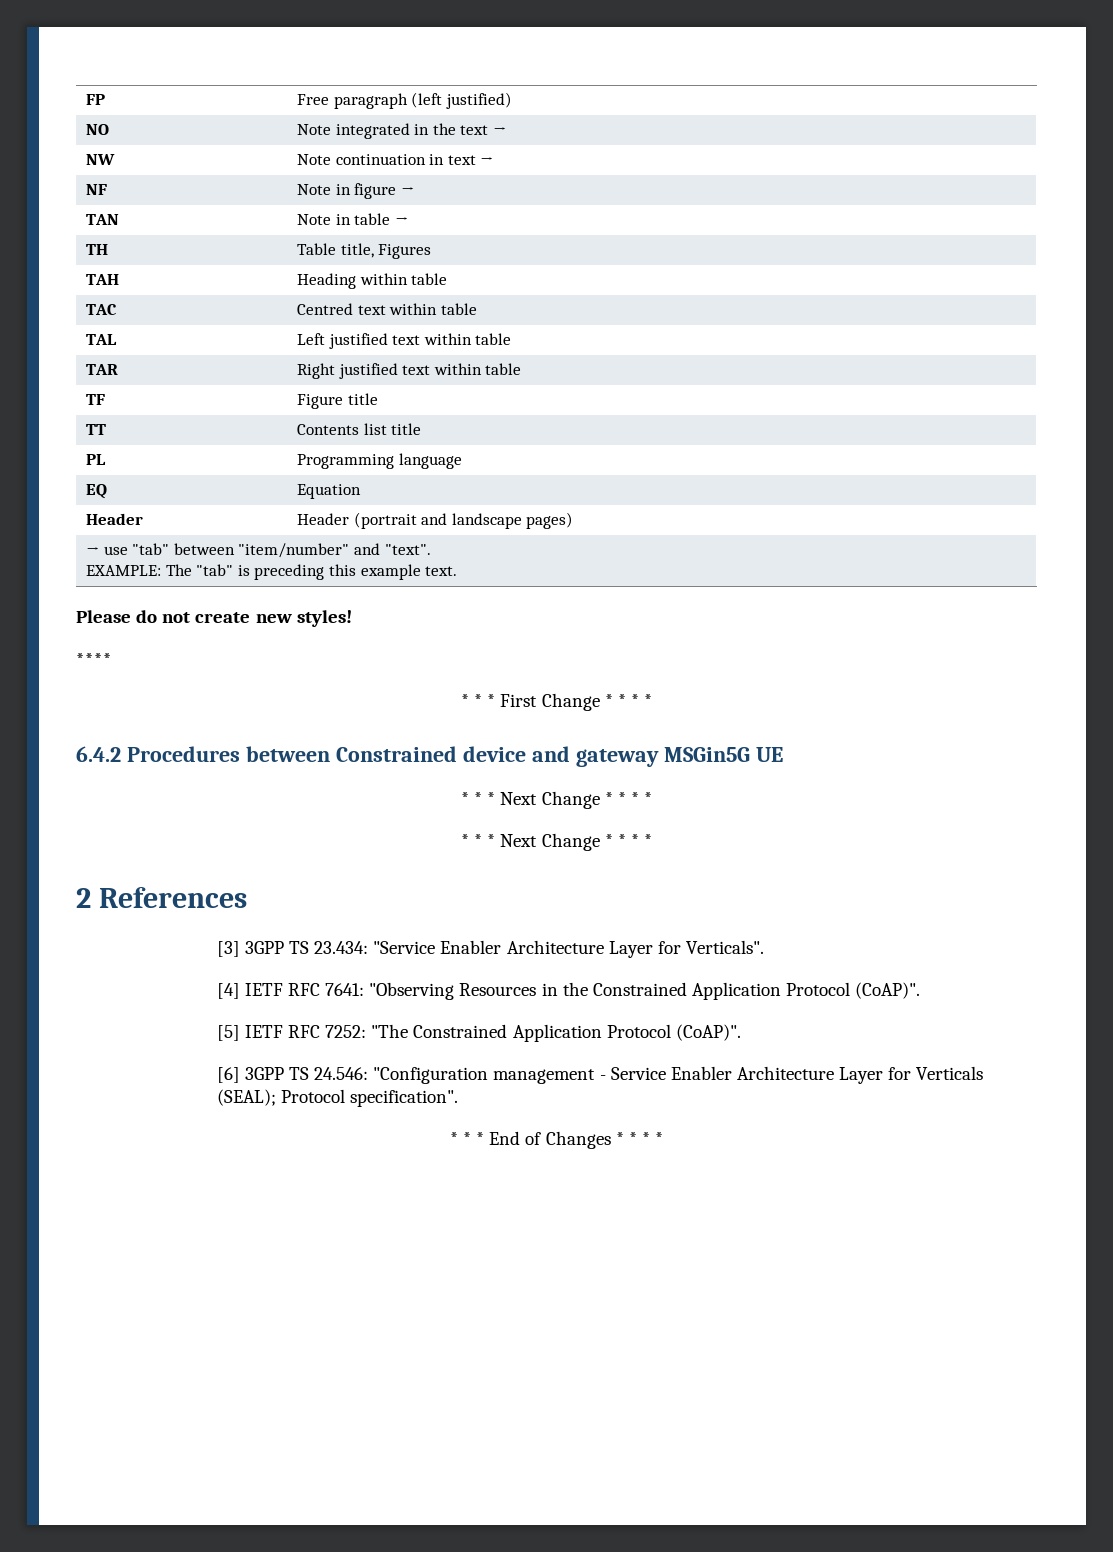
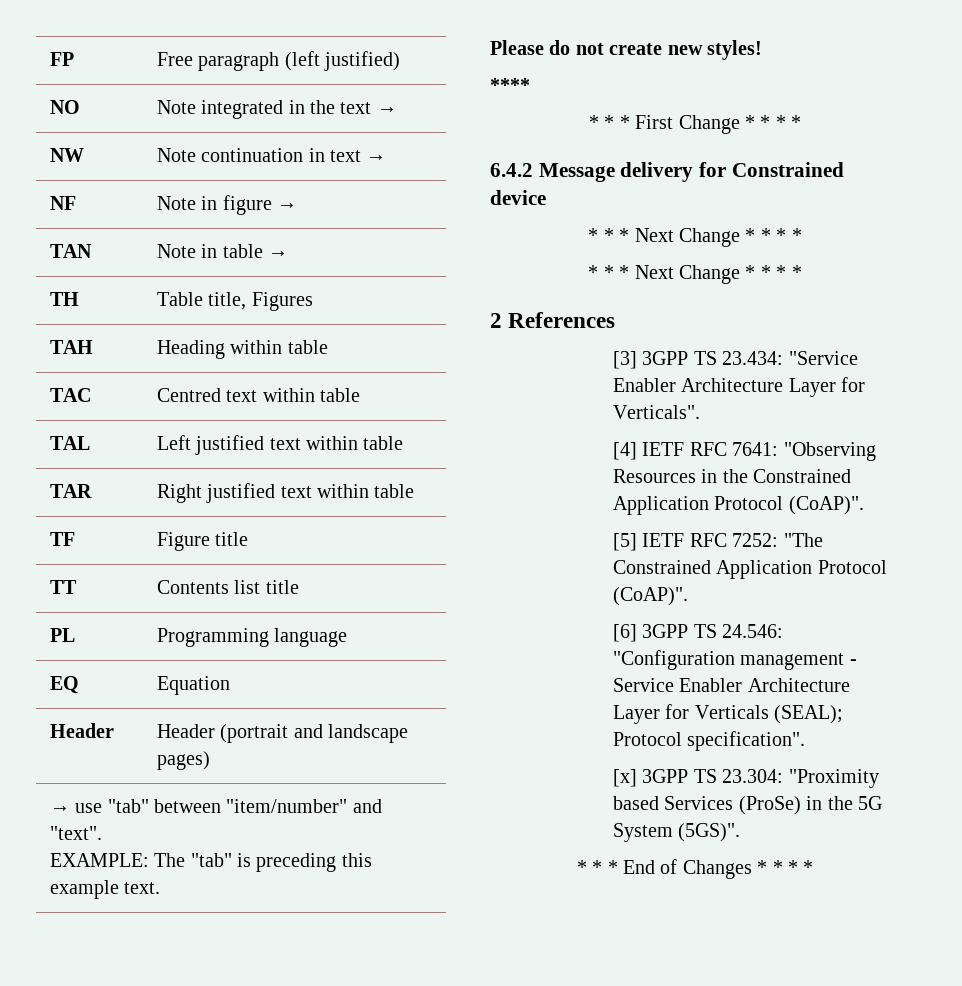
[126,746,330,762] Procedures between -> [538,162,727,182] Message delivery for
[531,746,783,767] and gateway MSGin5G UE -> (546, 197) none
(458, 1098) none -> [613,769,879,788] [613,796,882,815] [613,823,741,842] // [x] 3GPP TS 23.304: "Proximity based Services (ProSe) in the 5G System (5GS)".

